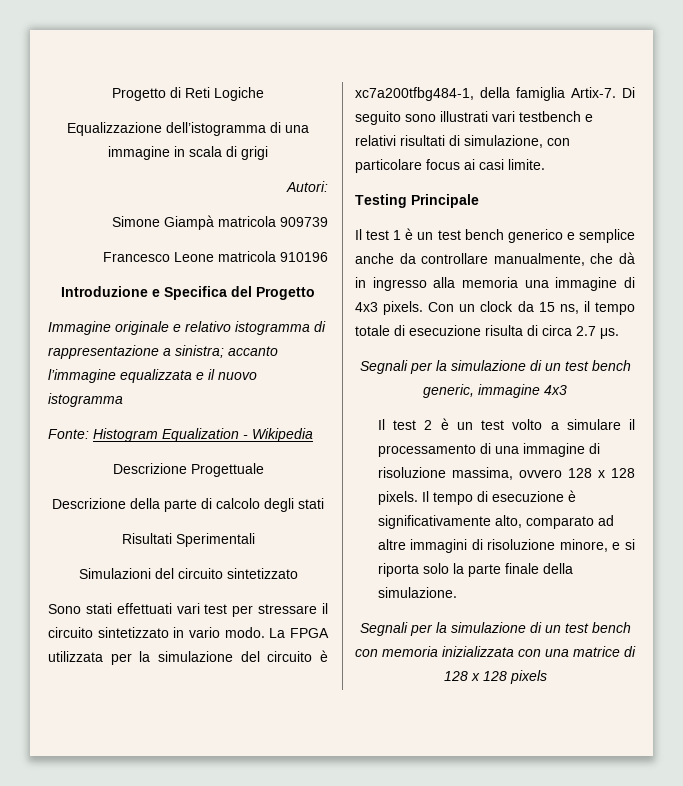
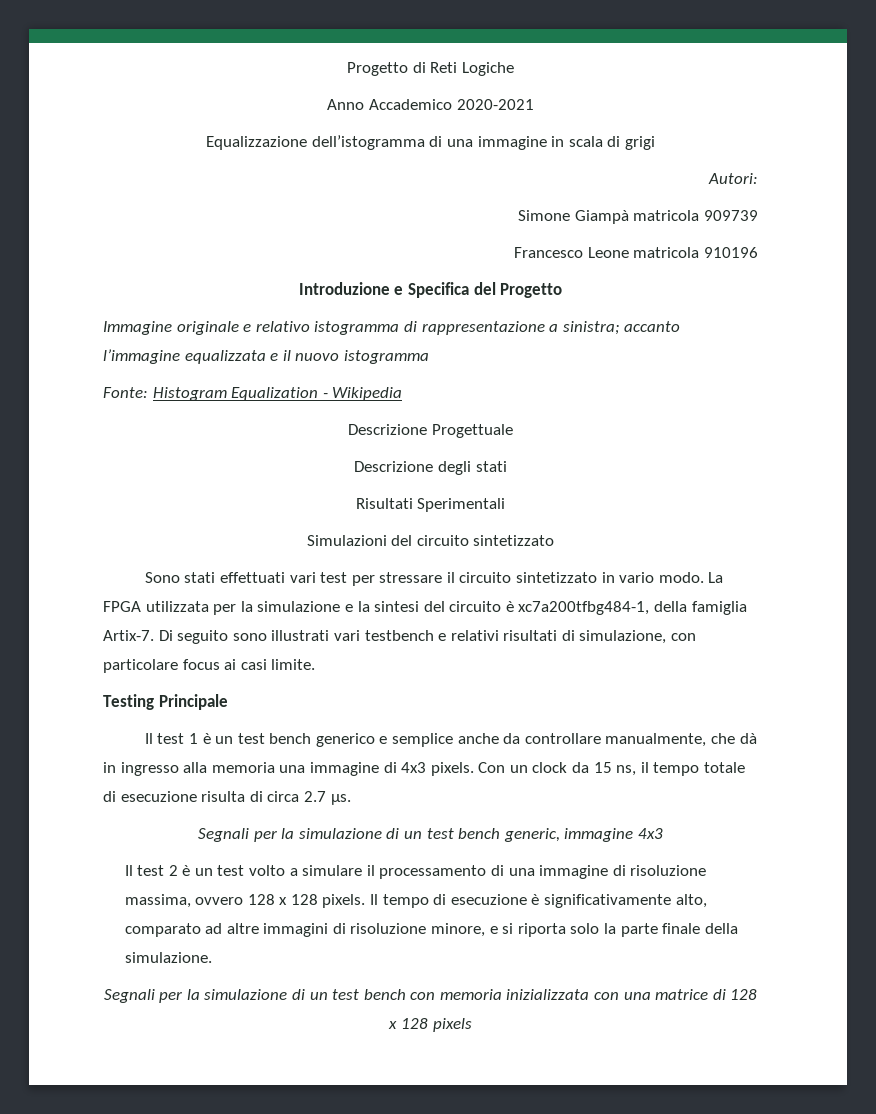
(264, 94) none -> [327,99,534,110] // Anno Accademico 2020-2021
[130,498,260,512] della parte di calcolo -> (434, 466) none
(233, 656) none -> [344,601,420,612] e la sintesi

